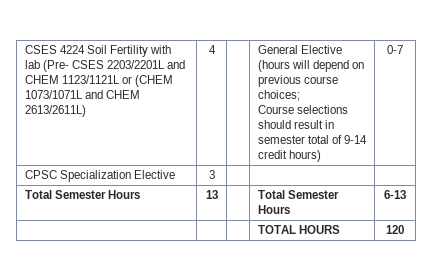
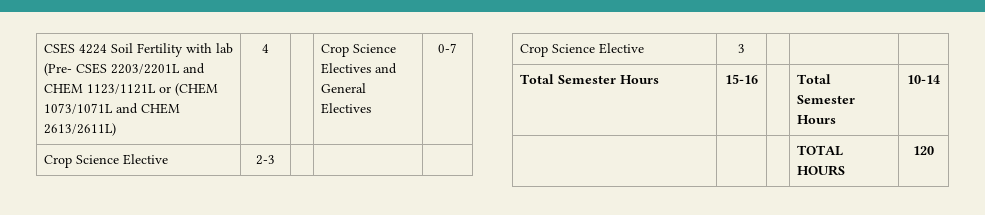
[257,45,342,54] [257,60,365,72] [257,75,338,87] [257,90,300,101] [257,105,348,114] [257,120,334,129] [257,135,368,144] [257,150,321,162] [387,45,403,54] [24,170,131,182] General Elective (hours will depend on previous course choices; // Course selections should result in semester total of 9-14 credit hours) | 0-7 // CPSC Specialization -> [320,44,396,57] [320,63,397,74] [320,83,366,93] [320,103,371,114] [438,43,457,53] [43,154,168,168] [256,155,275,165] [519,44,595,57] Crop Science Electives and General Electives | 0-7 // Crop Science Elective | 2-3 | | | // Crop Science
[205,190,218,199] [257,190,339,199] [257,205,290,214] [384,190,406,199] 13 | | Total Semester Hours | 6-13 -> [725,74,758,84] [796,74,831,84] [796,95,855,104] [796,115,836,124] [907,75,940,84] 15-16 | | Total Semester Hours | 10-14

